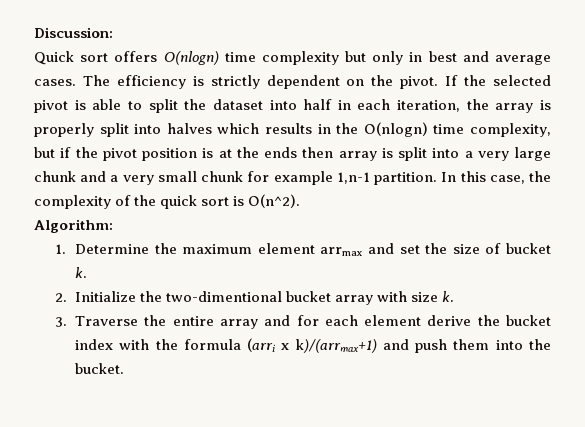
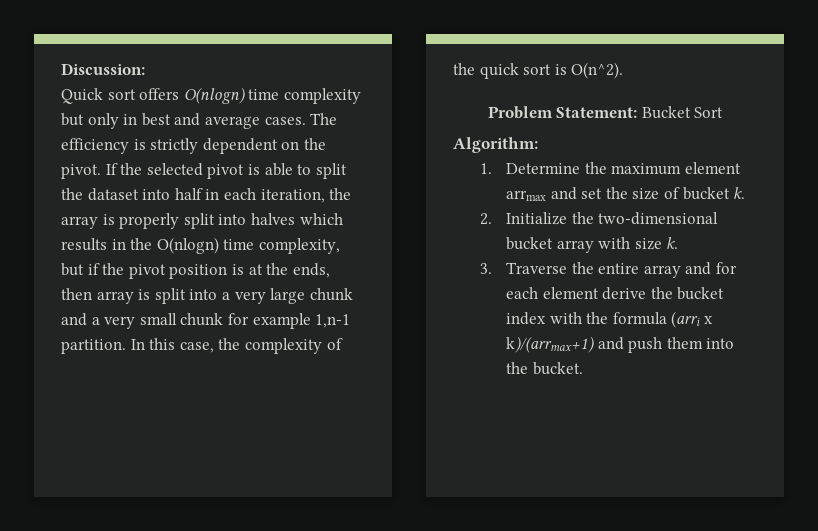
[264,147,297,158] ends -> [292,263,330,278] ends,
(301, 201) none -> [487,106,724,119] // Problem Statement: Bucket Sort
[166,291,283,302] two-dimentional -> [598,212,719,225] two-dimensional

